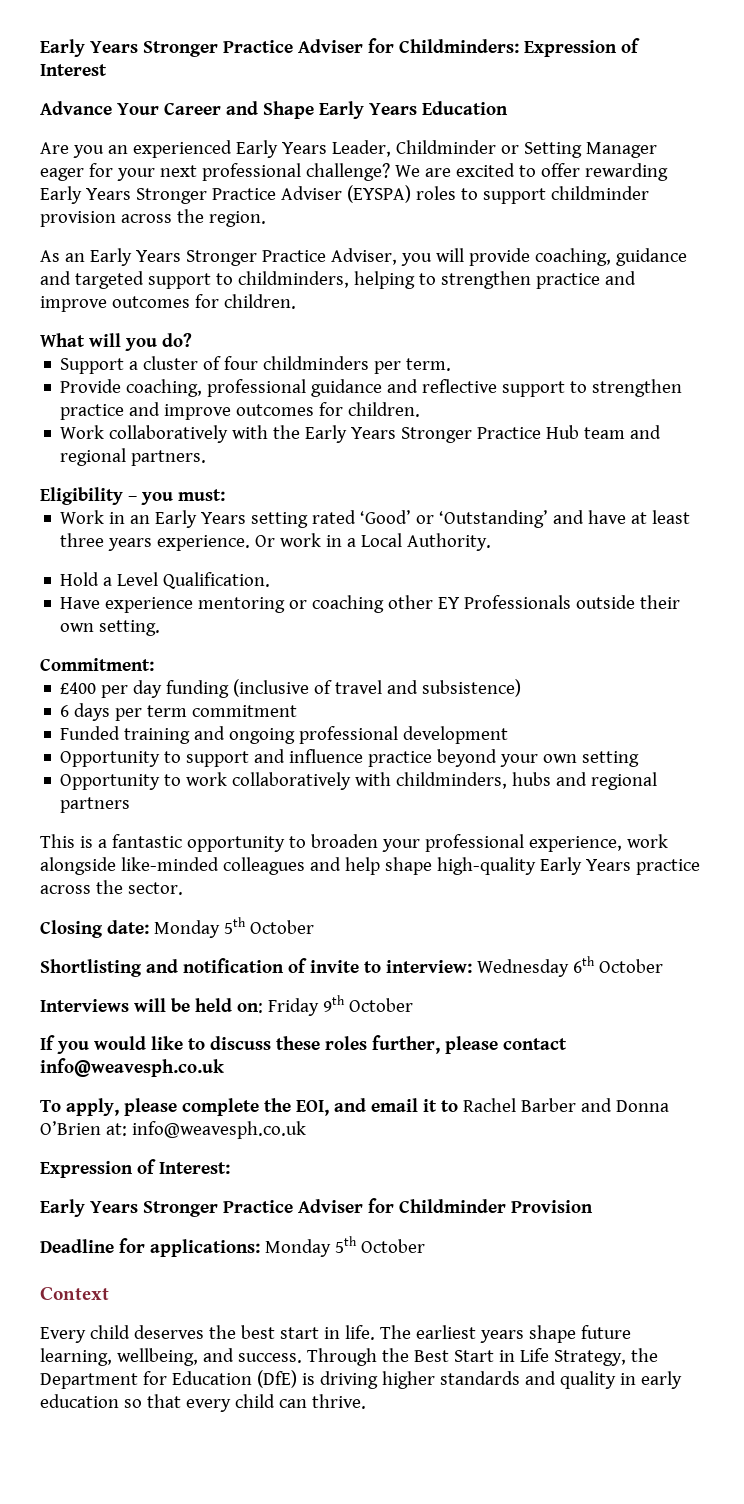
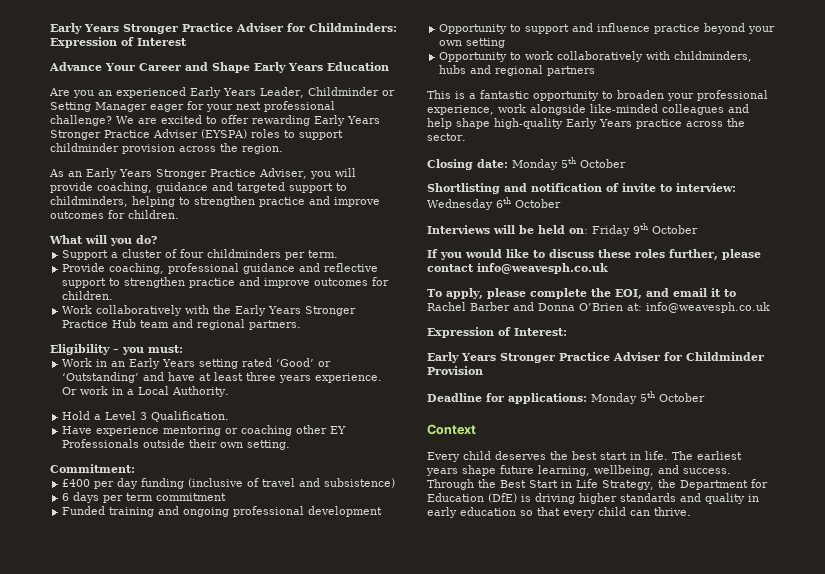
(159, 579) none -> [140,412,148,420] 3

